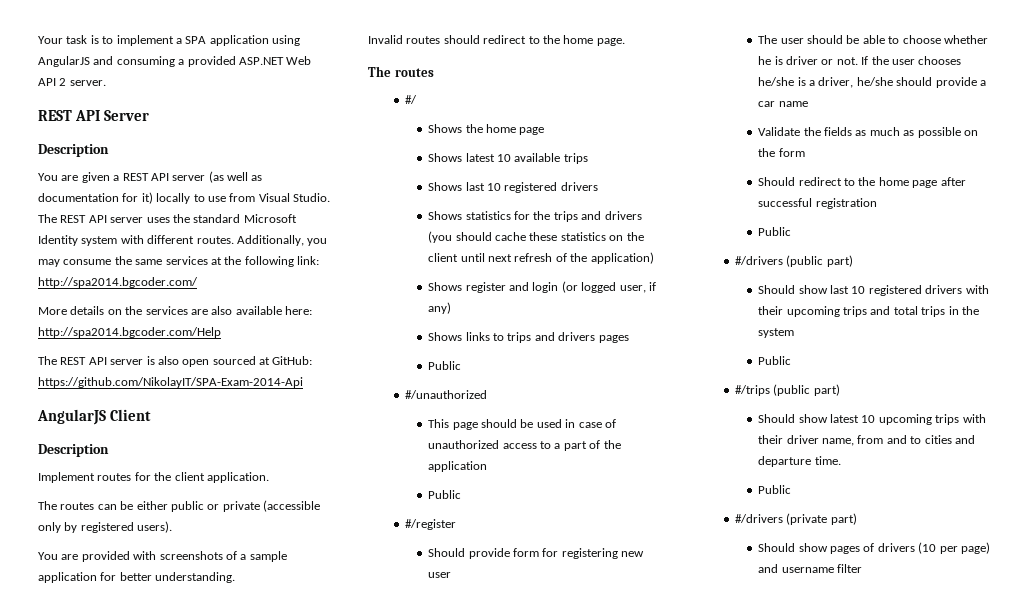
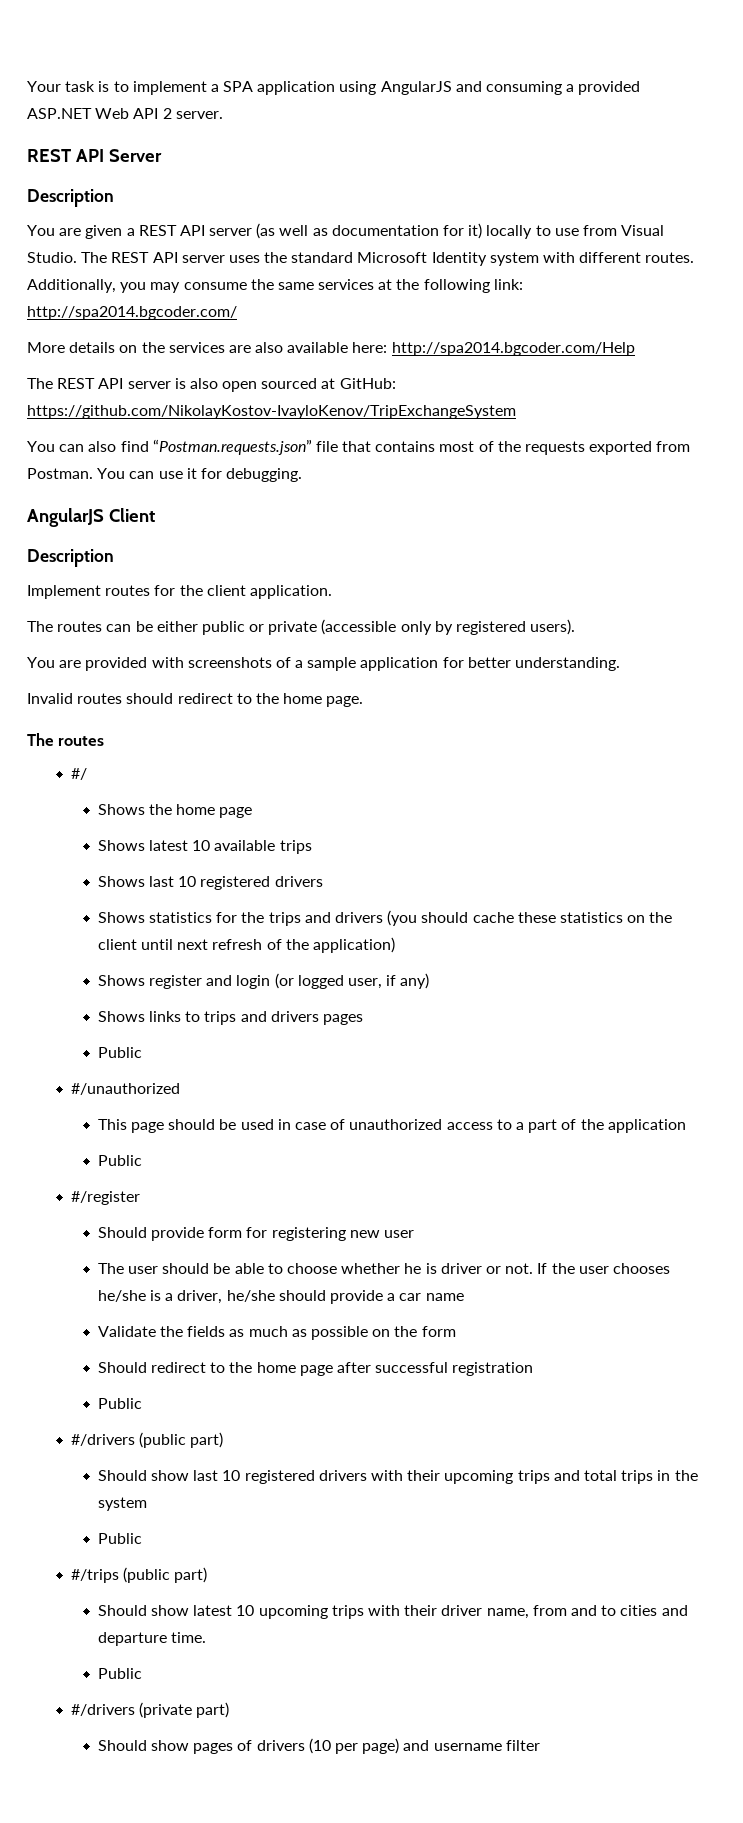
[38,377,303,388] https://github.com/NikolayIT/SPA-Exam-2014-Api -> [27,405,516,419] [27,439,691,455] [27,468,303,482] https://github.com/NikolayKostov-IvayloKenov/TripExchangeSystem // You can also find “Postman.requests.json” file that contains most of the requests exported from Postman. You can use it for debugging.

